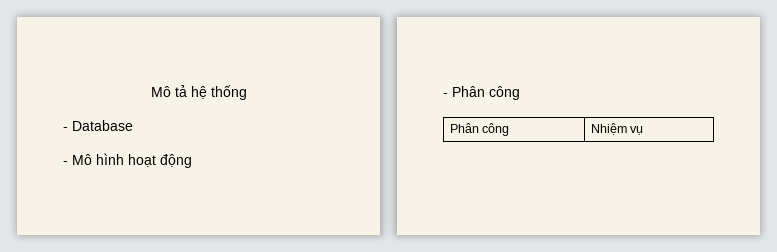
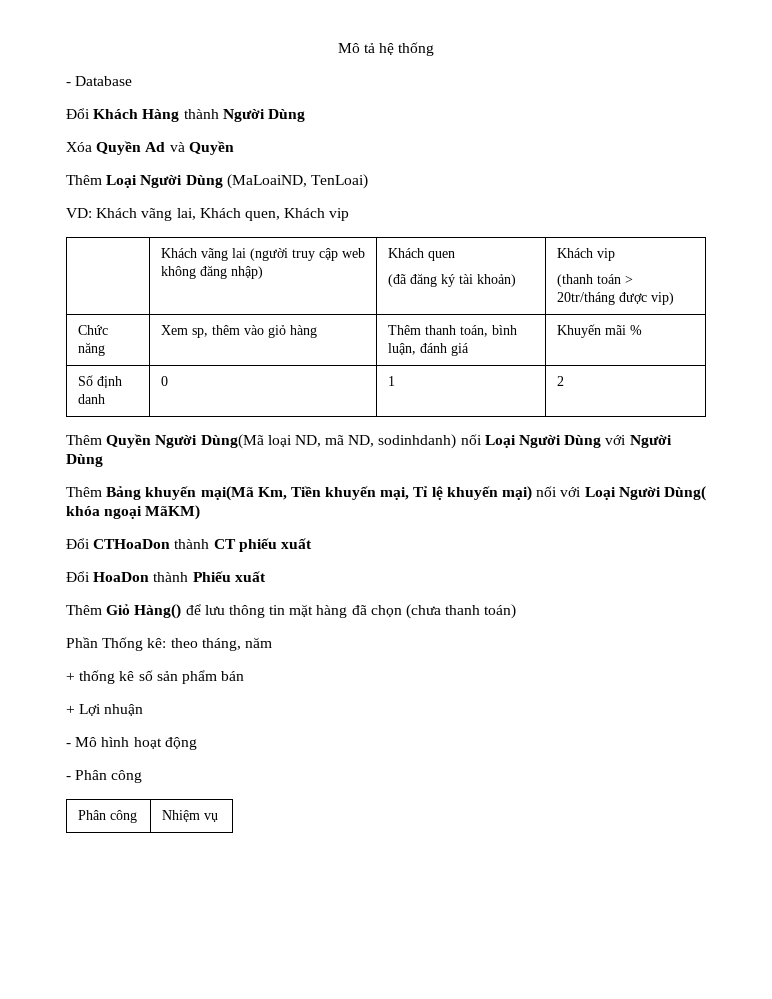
(133, 125) none -> [66,108,305,122] [66,141,234,155] [66,174,368,189] [66,208,350,221] [160,248,365,261] [160,265,263,279] [387,248,455,261] [387,273,516,287] [556,248,615,261] [556,274,633,287] [556,292,674,305] [77,325,108,335] [77,342,105,356] [160,325,317,338] [387,325,517,337] [387,343,469,356] [556,324,642,338] [77,375,122,388] [77,394,105,404] [160,376,168,386] [387,376,395,386] [556,376,564,386] [66,434,672,449] [66,454,103,467] [66,486,706,501] [66,505,201,520] [66,538,312,552] [66,571,266,582] [66,604,517,619] [66,637,272,651] [66,670,245,684] [66,704,144,716] // Đổi Khách Hàng thành Người Dùng // Xóa Quyền Ad và Quyền // Thêm Loại Người Dùng (MaLoaiND, TenLoai) // VD: Khách vãng lai, Khách quen, Khách vip // | Khách vãng lai (người truy cập web không đăng nhập) | Khách quen // (đã đăng ký tài khoản) | Khách vip // (thanh toán > 20tr/tháng được vip) // Chức năng | Xem sp, thêm vào giỏ hàng | Thêm thanh toán, bình luận, đánh giá | Khuyến mãi % // Số định danh | 0 | 1 | 2 // Thêm Quyền Người Dùng(Mã loại ND, mã ND, sodinhdanh) nối Loại Người Dùng với Người Dùng // Thêm Bảng khuyến mại(Mã Km, Tiền khuyến mại, Tỉ lệ khuyến mại) nối với Loại Người Dùng( khóa ngoại MãKM) // Đổi CTHoaDon thành CT phiếu xuất // Đổi HoaDon thành Phiếu xuất // Thêm Giỏ Hàng() để lưu thông tin mặt hàng đã chọn (chưa thanh toán) // Phần Thống kê: theo tháng, năm // + thống kê số sản phẩm bán // + Lợi nhuận

